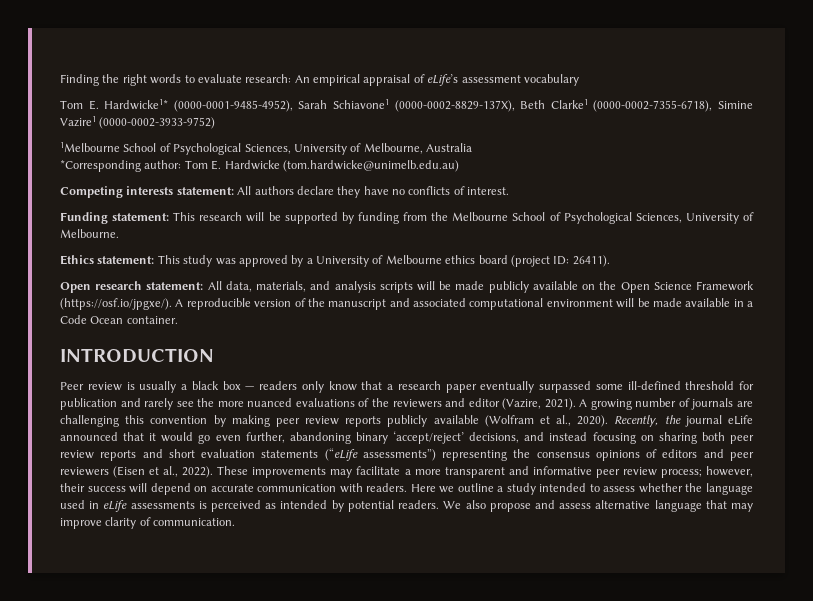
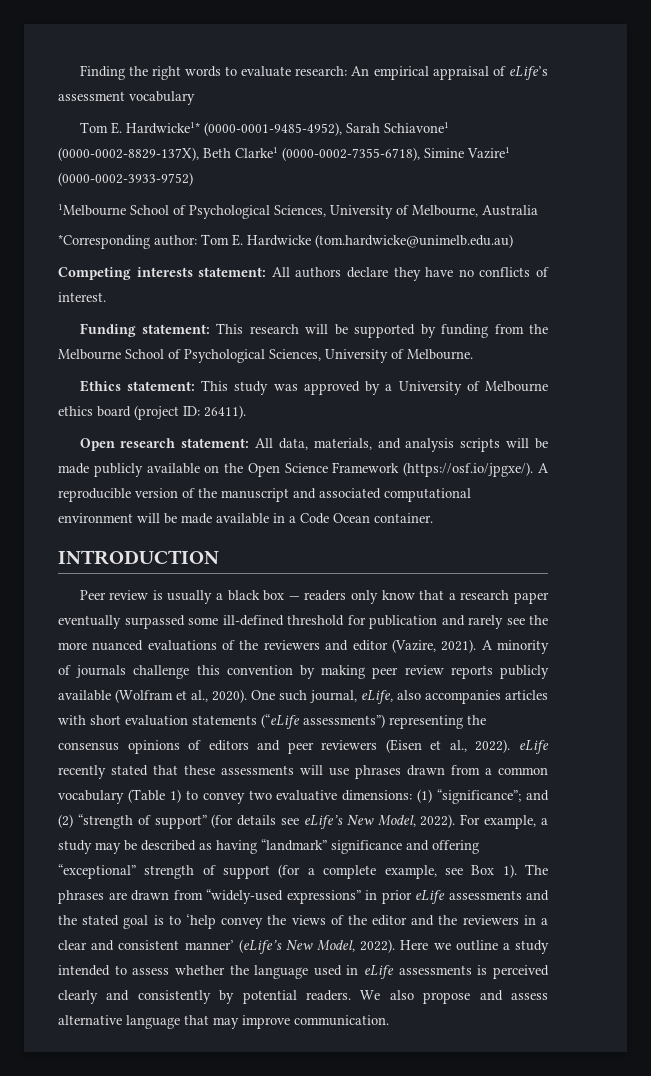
[590,398,753,410] [60,415,119,427] growing number of journals are challenging -> [497,640,550,654] [58,665,190,679] minority of journals challenge
[614,415,753,427] [60,431,755,444] [60,449,163,461] Recently, the journal eLife announced that it would go even further, abandoning binary ‘accept/reject’ decisions, and instead focusing on sharing both peer review reports and -> [251,690,548,704] [58,715,86,725] One such journal, eLife, also accompanies articles with
[217,466,753,478] [60,483,408,495] These improvements may facilitate a more transparent and informative peer review process; however, their success will depend on accurate communication with readers. -> [519,740,550,754] [58,765,548,779] [58,789,549,804] [58,814,549,829] [58,839,479,854] [58,864,549,879] [58,889,549,904] [58,914,548,929] [58,939,396,954] eLife recently stated that these assessments will use phrases drawn from a common vocabulary (Table 1) to convey two evaluative dimensions: (1) “significance”; and (2) “strength of support” (for details see eLife’s New Model, 2022). For example, a study may be described as having “landmark” significance and offering “exceptional” strength of support (for a complete example, see Box 1). The phrases are drawn from “widely-used expressions” in prior eLife assessments and the stated goal is to ‘help convey the views of the editor and the reviewers in a clear and consistent manner’ (eLife’s New Model, 2022).
[265,500,328,509] as intended -> [58,990,211,1004] clearly and consistently
[105,517,151,529] clarity of -> (290, 1022) none

